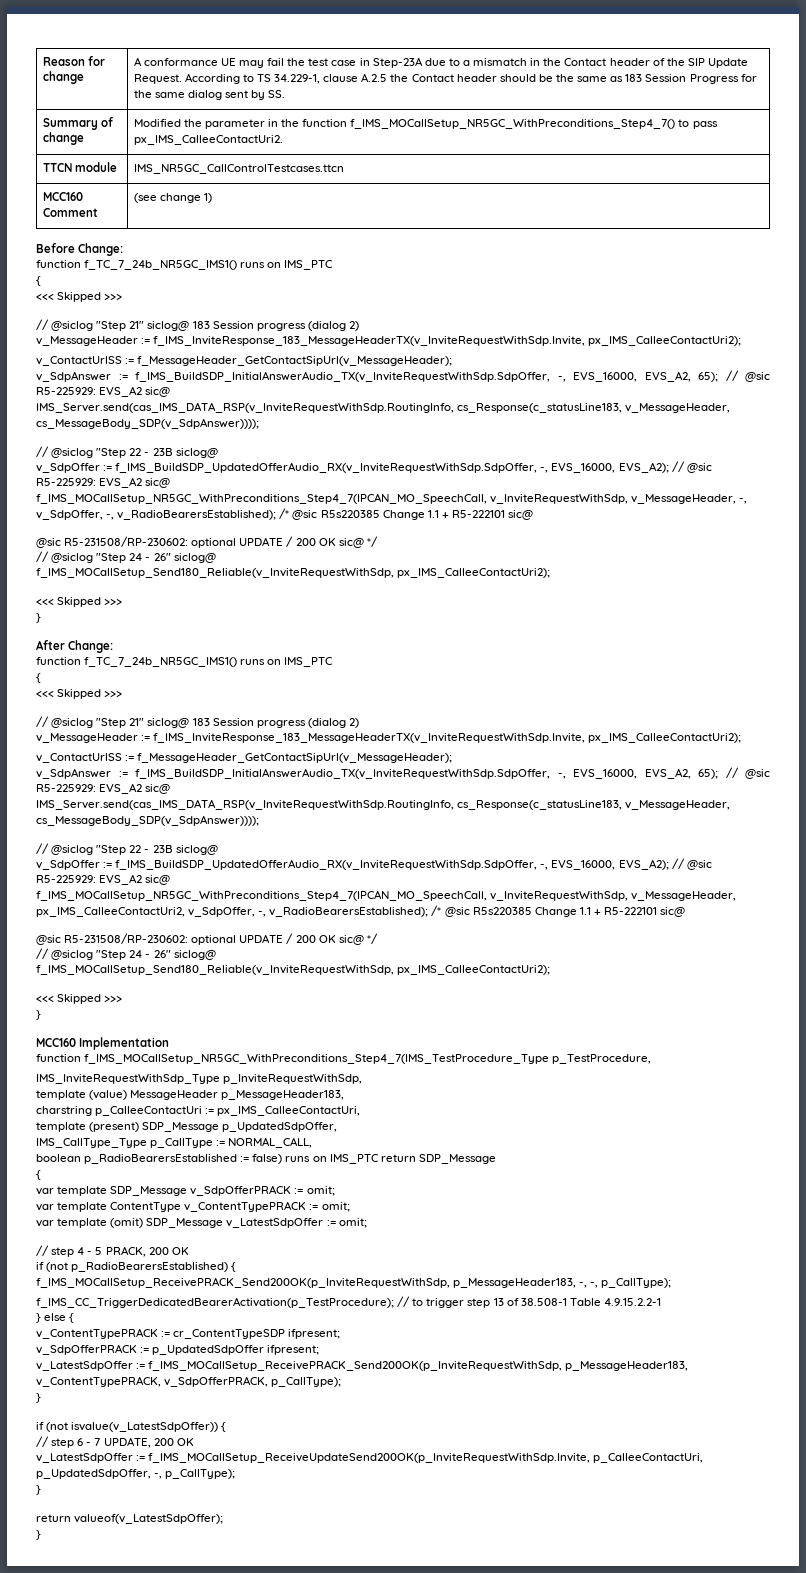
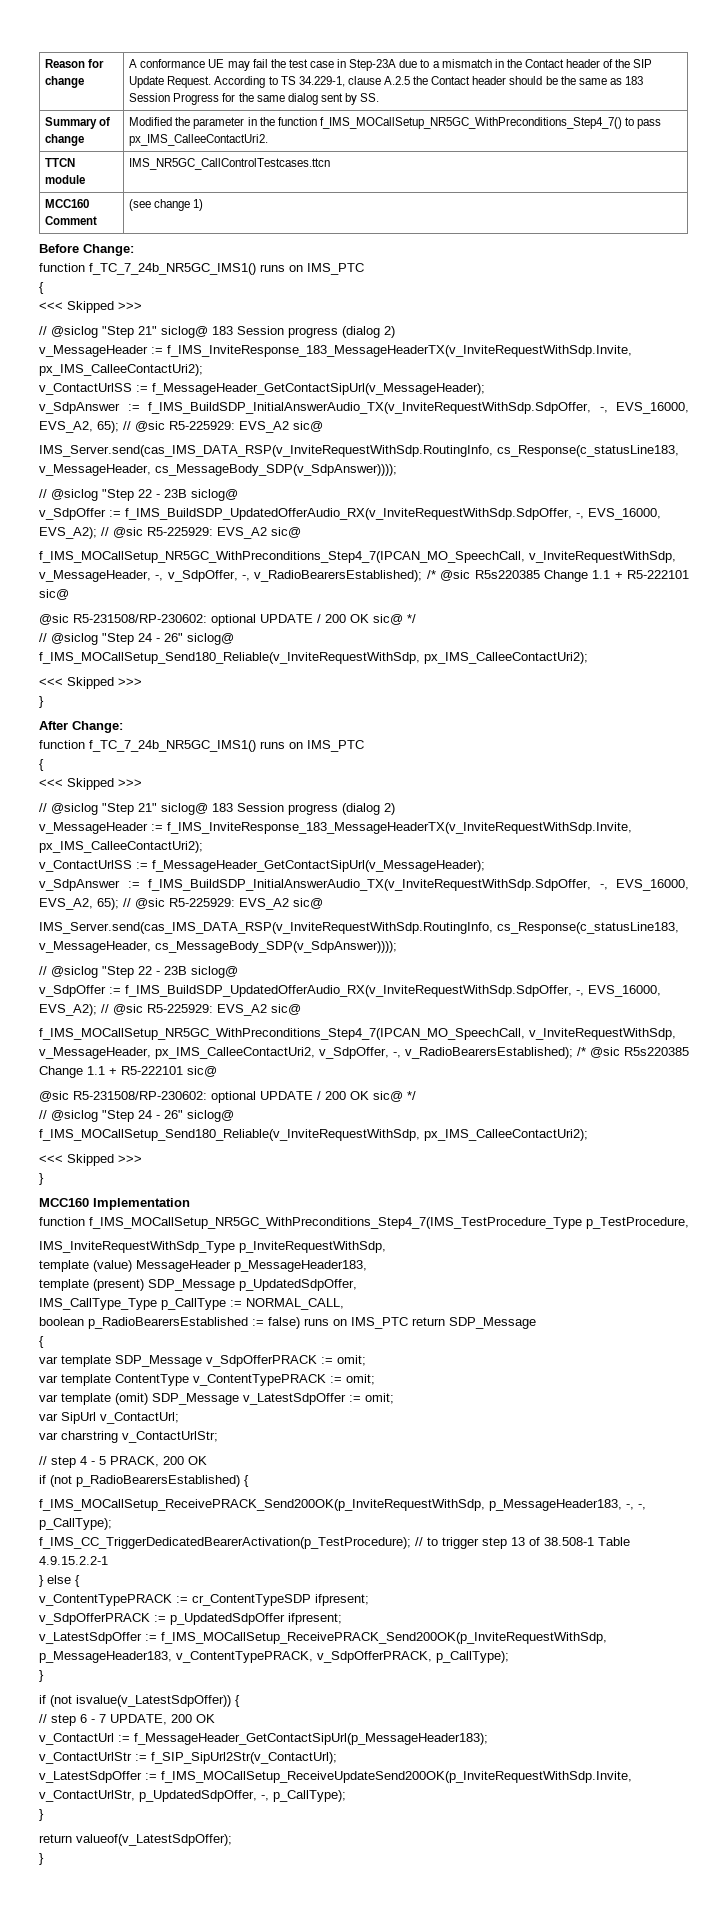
[36,1106,361,1116] // charstring p_CalleeContactUri := px_IMS_CalleeContactUri, -> (367, 1266) none
(367, 1223) none -> [39,1412,179,1424] [39,1431,218,1443] // var SipUrl v_ContactUrl; // var charstring v_ContactUrlStr;
(194, 1442) none -> [39,1733,488,1745] [39,1752,337,1764] // v_ContactUrl := f_MessageHeader_GetContactSipUrl(p_MessageHeader183); // v_ContactUrlStr := f_SIP_SipUrl2Str(v_ContactUrl);
[593,1453,704,1463] p_CalleeContactUri, -> [39,1790,135,1802] v_ContactUrlStr,

